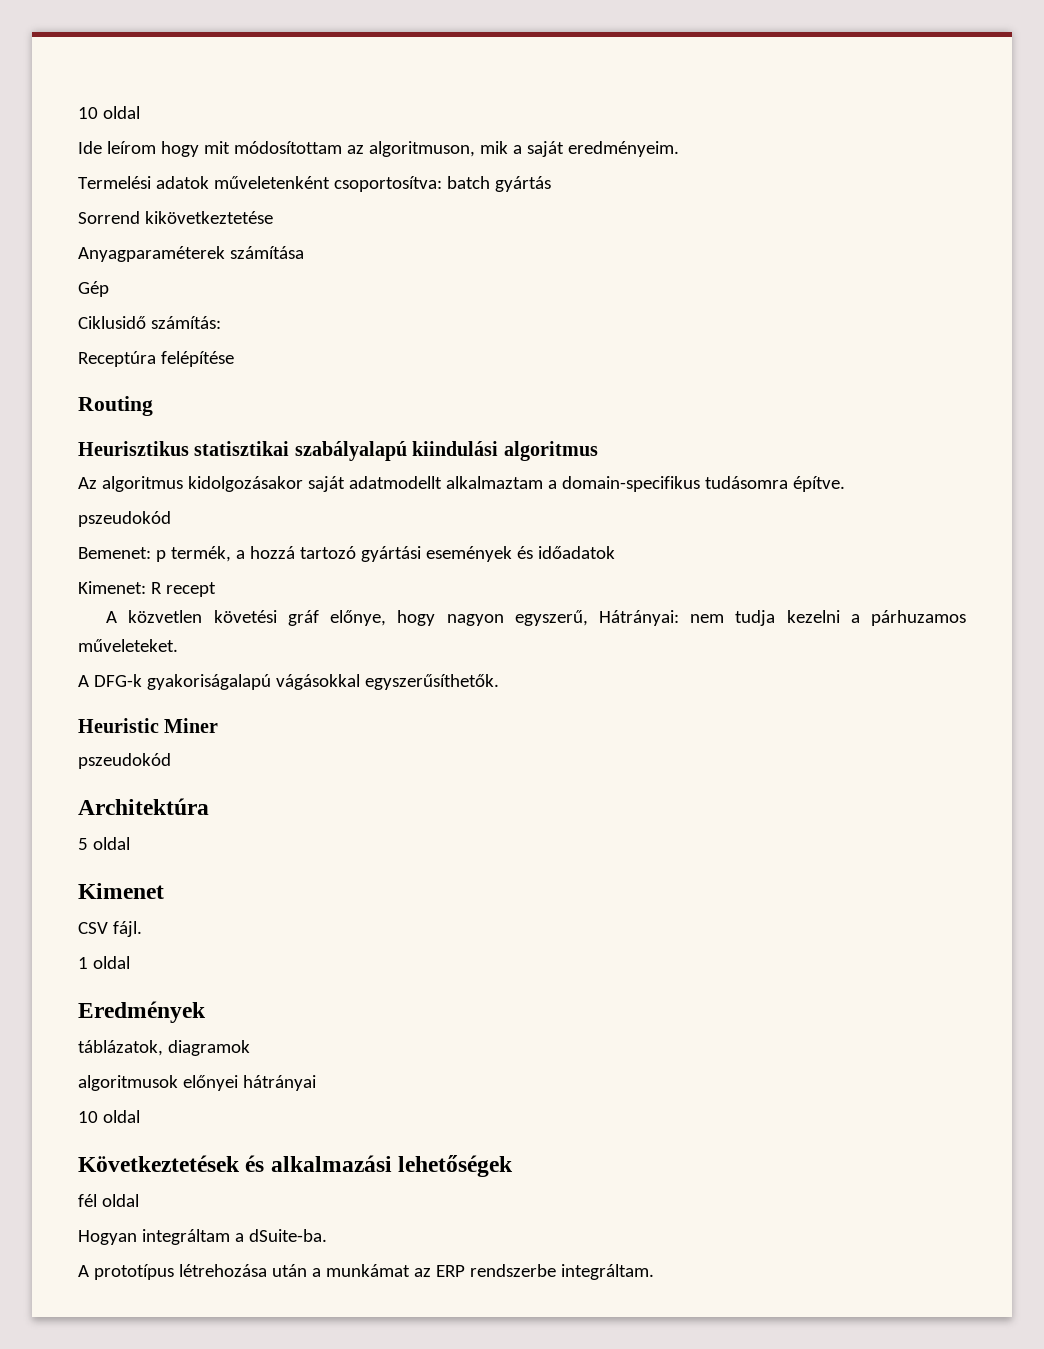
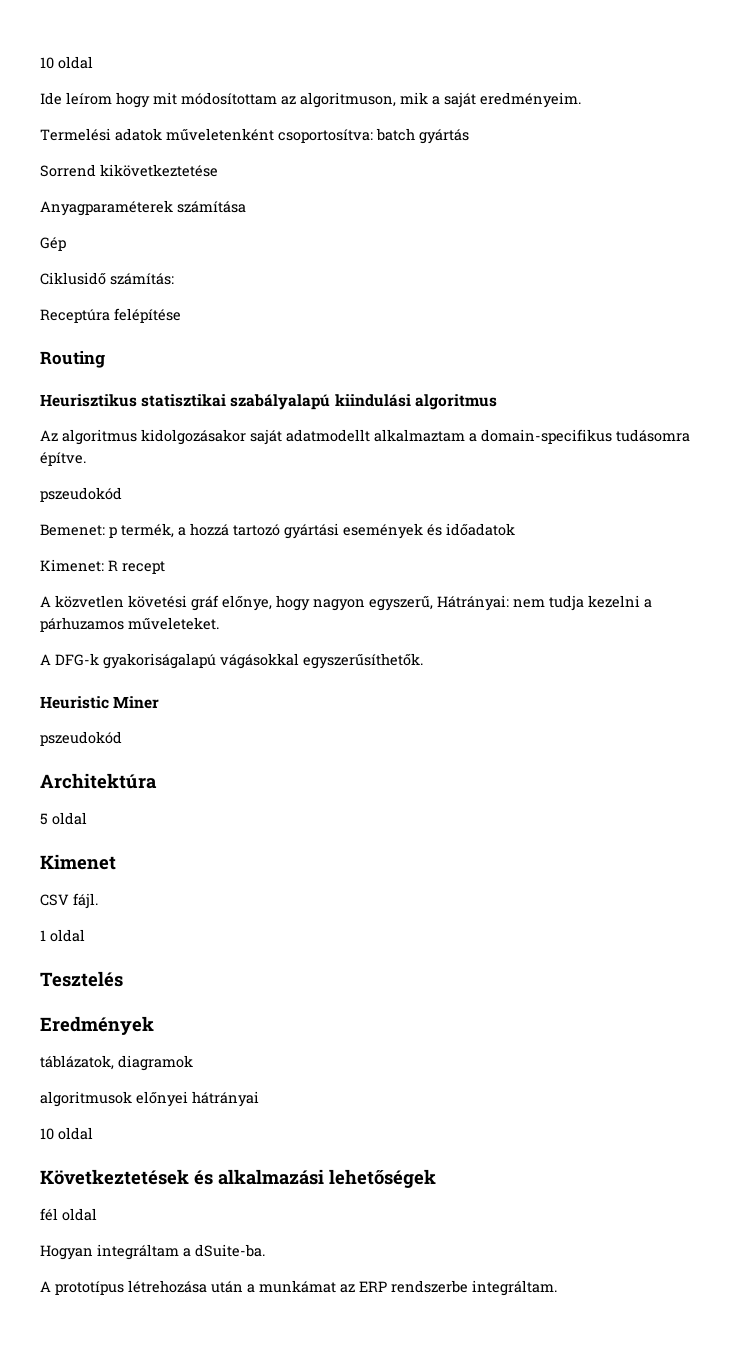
(130, 962) none -> [40,971,123,987] // Tesztelés

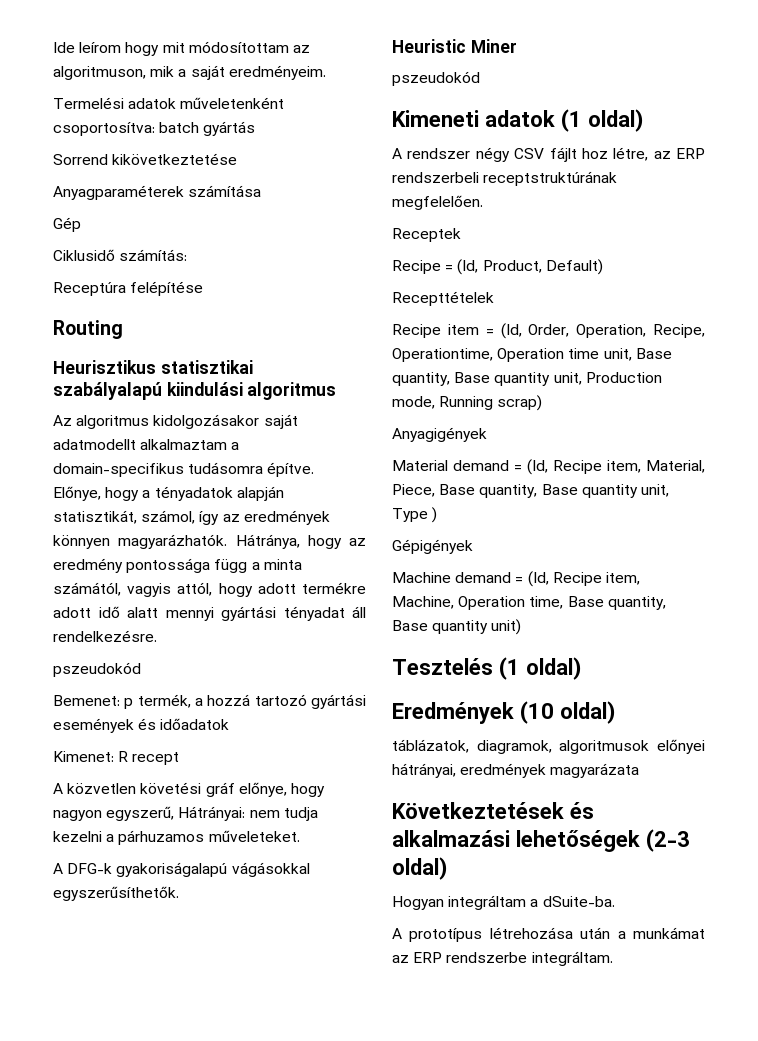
[40,56,93,69] 10 oldal // -> (53, 47) none
(86, 459) none -> [53,486,284,501] [53,510,330,525] [53,534,366,549] [53,558,302,573] [53,582,366,597] [53,606,366,621] [53,630,157,642] Előnye, hogy a tényadatok alapján statisztikát, számol, így az eredmények könnyen magyarázhatók. Hátránya, hogy az eredmény pontossága függ a minta számától, vagyis attól, hogy adott termékre adott idő alatt mennyi gyártási tényadat áll rendelkezésre.
[40,773,157,789] [40,812,87,825] [40,854,116,870] [40,893,98,909] [40,929,85,942] Architektúra // 5 oldal // Kimenet // CSV fájl. // 1 oldal -> [392,109,644,132] [392,147,705,162] [392,171,618,186] [392,195,483,210] [392,228,461,242] [392,259,603,275] [392,291,494,306] [392,323,705,339] [392,348,672,362] [392,372,662,386] [392,395,543,411] [392,427,487,442] [392,459,705,475] [392,484,669,498] [392,507,438,523] [392,539,473,554] [392,571,640,587] [392,596,666,610] [392,619,522,635] Kimeneti adatok (1 oldal) // A rendszer négy CSV fájlt hoz létre, az ERP rendszerbeli receptstruktúrának megfelelően. // Receptek // Recipe = (Id, Product, Default) // Recepttételek // Recipe item = (Id, Order, Operation, Recipe, Operationtime, Operation time unit, Base quantity, Base quantity unit, Production mode, Running scrap) // Anyagigények // Material demand = (Id, Recipe item, Material, Piece, Base quantity, Base quantity unit, Type ) // Gépigények // Machine demand = (Id, Recipe item, Machine, Operation time, Base quantity, Base quantity unit)
(123, 979) none -> [499,657,582,680] (1 oldal)
(154, 1025) none -> [520,701,616,724] (10 oldal)
[118,1055,193,1071] diagramok // -> [476,740,552,754] diagramok,
[192,1091,259,1107] [40,1127,93,1140] hátrányai // 10 oldal -> [392,763,640,778] hátrányai, eredmények magyarázata
[40,1208,97,1221] // fél oldal -> [646,829,690,852] [392,857,448,880] (2-3 oldal)

